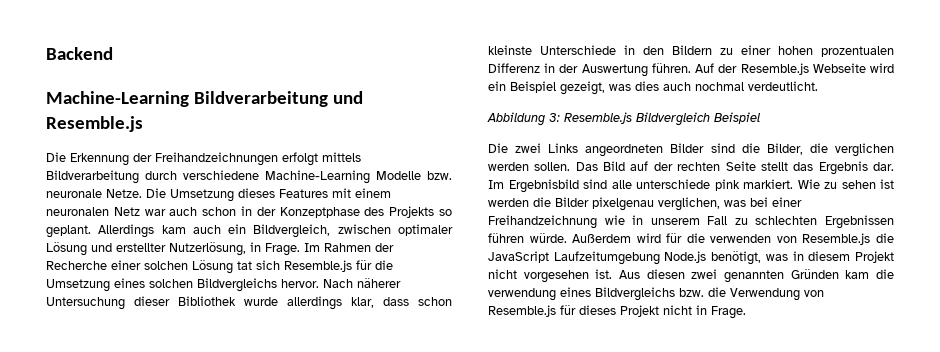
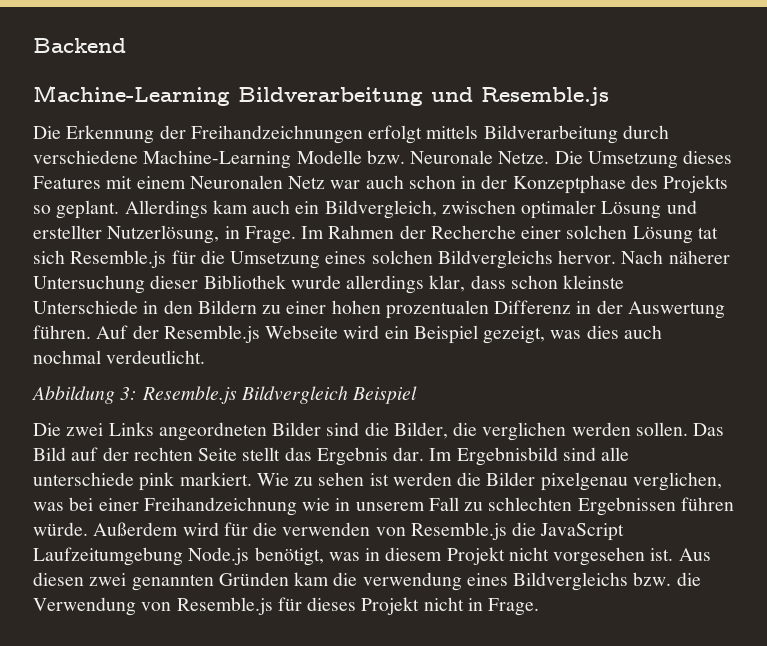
[46,189,102,198] neuronale -> [410,150,494,164] Neuronale
[46,207,109,216] neuronalen -> [189,175,283,189] Neuronalen

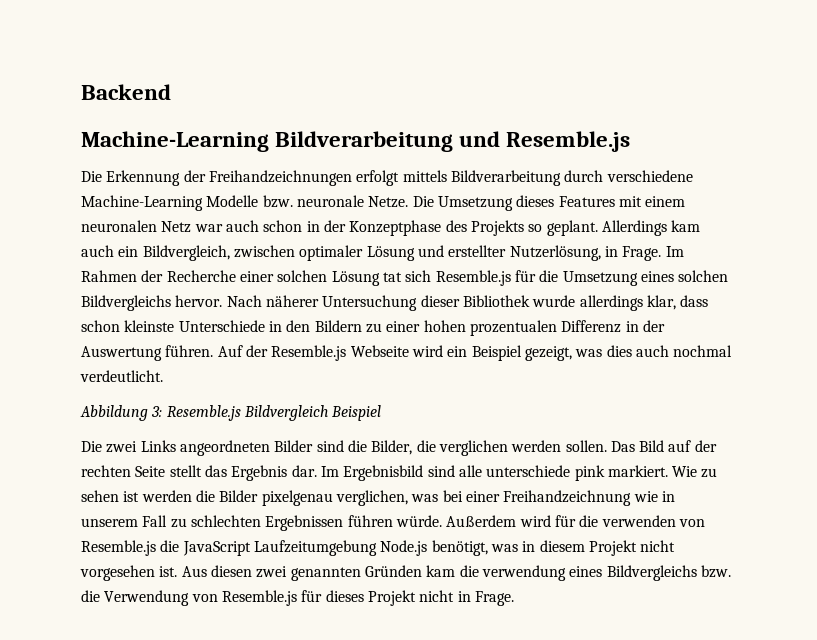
[410,150,494,164] Neuronale -> [296,195,364,207] neuronale
[189,175,283,189] Neuronalen -> [81,220,157,232] neuronalen

